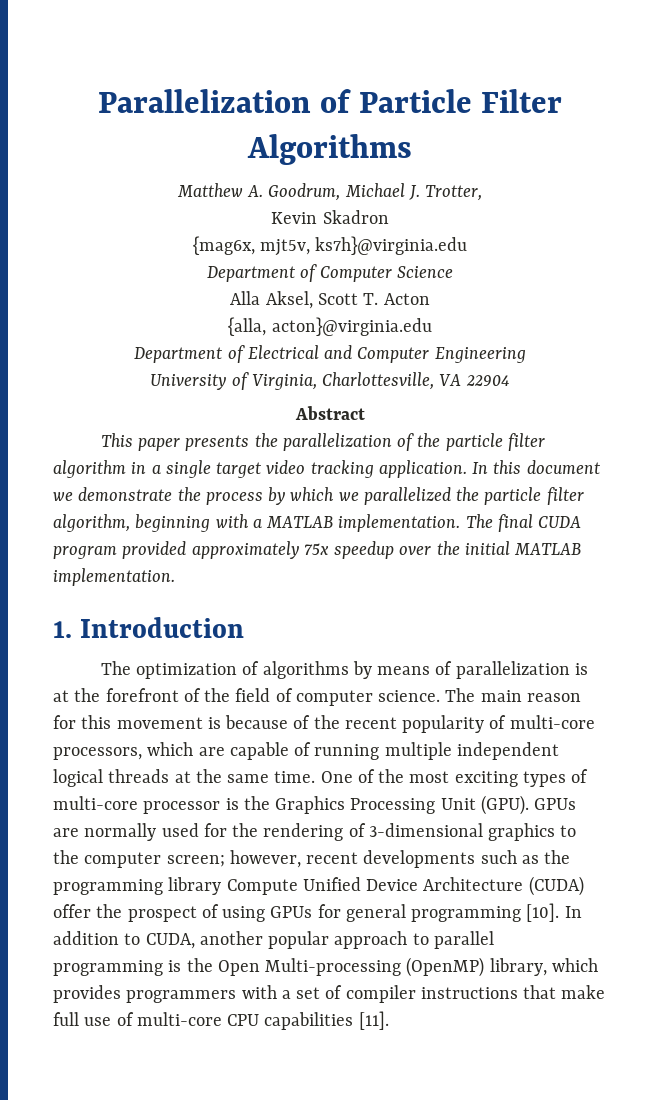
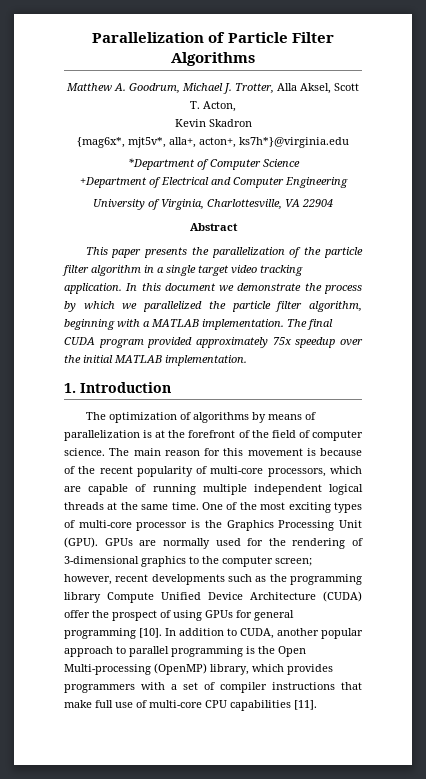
[271,210,389,224] [192,236,468,256] [206,264,454,282] [230,291,430,309] [228,317,432,336] [134,347,223,363] // Kevin Skadron // {mag6x, mjt5v, ks7h}@virginia.edu // Department of Computer Science // Alla Aksel, Scott T. Acton // {alla, acton}@virginia.edu // Department -> [277,83,359,94] [190,101,236,112] [174,119,252,127] [77,137,349,148] [127,158,300,170] [79,177,147,188] Alla Aksel, Scott T. Acton, // Kevin Skadron // {mag6x*, mjt5v*, alla+, acton+, ks7h*}@virginia.edu // *Department of Computer Science // +Department

